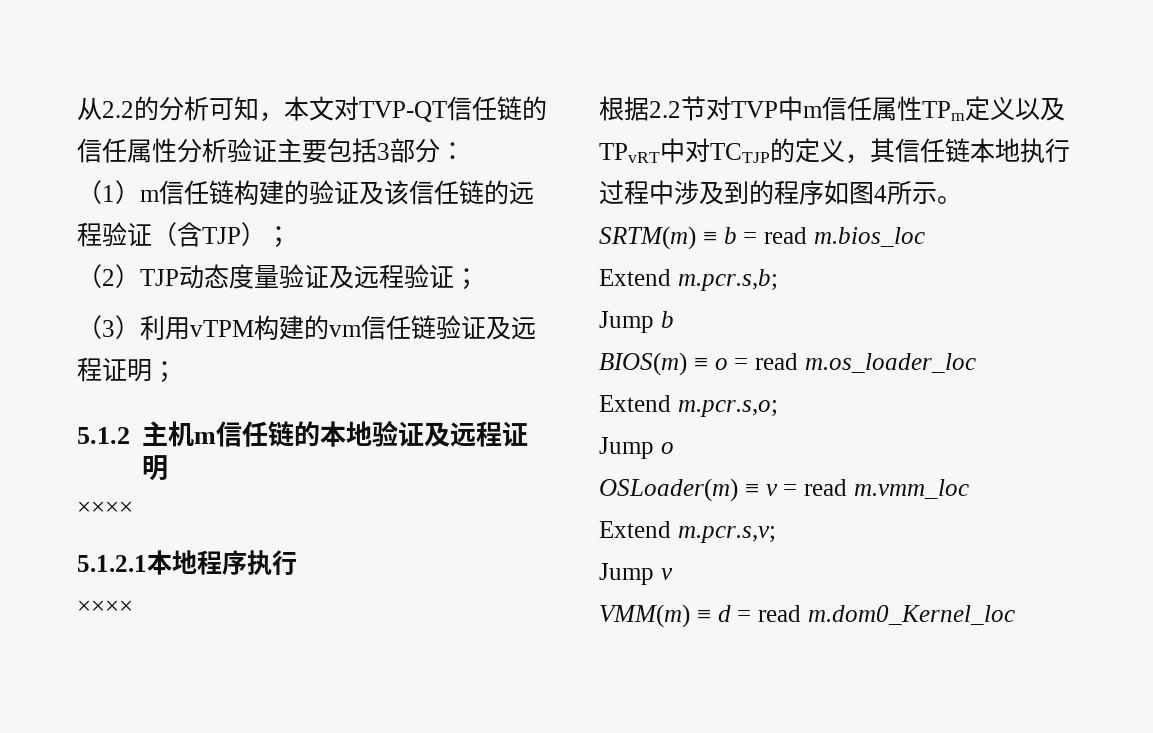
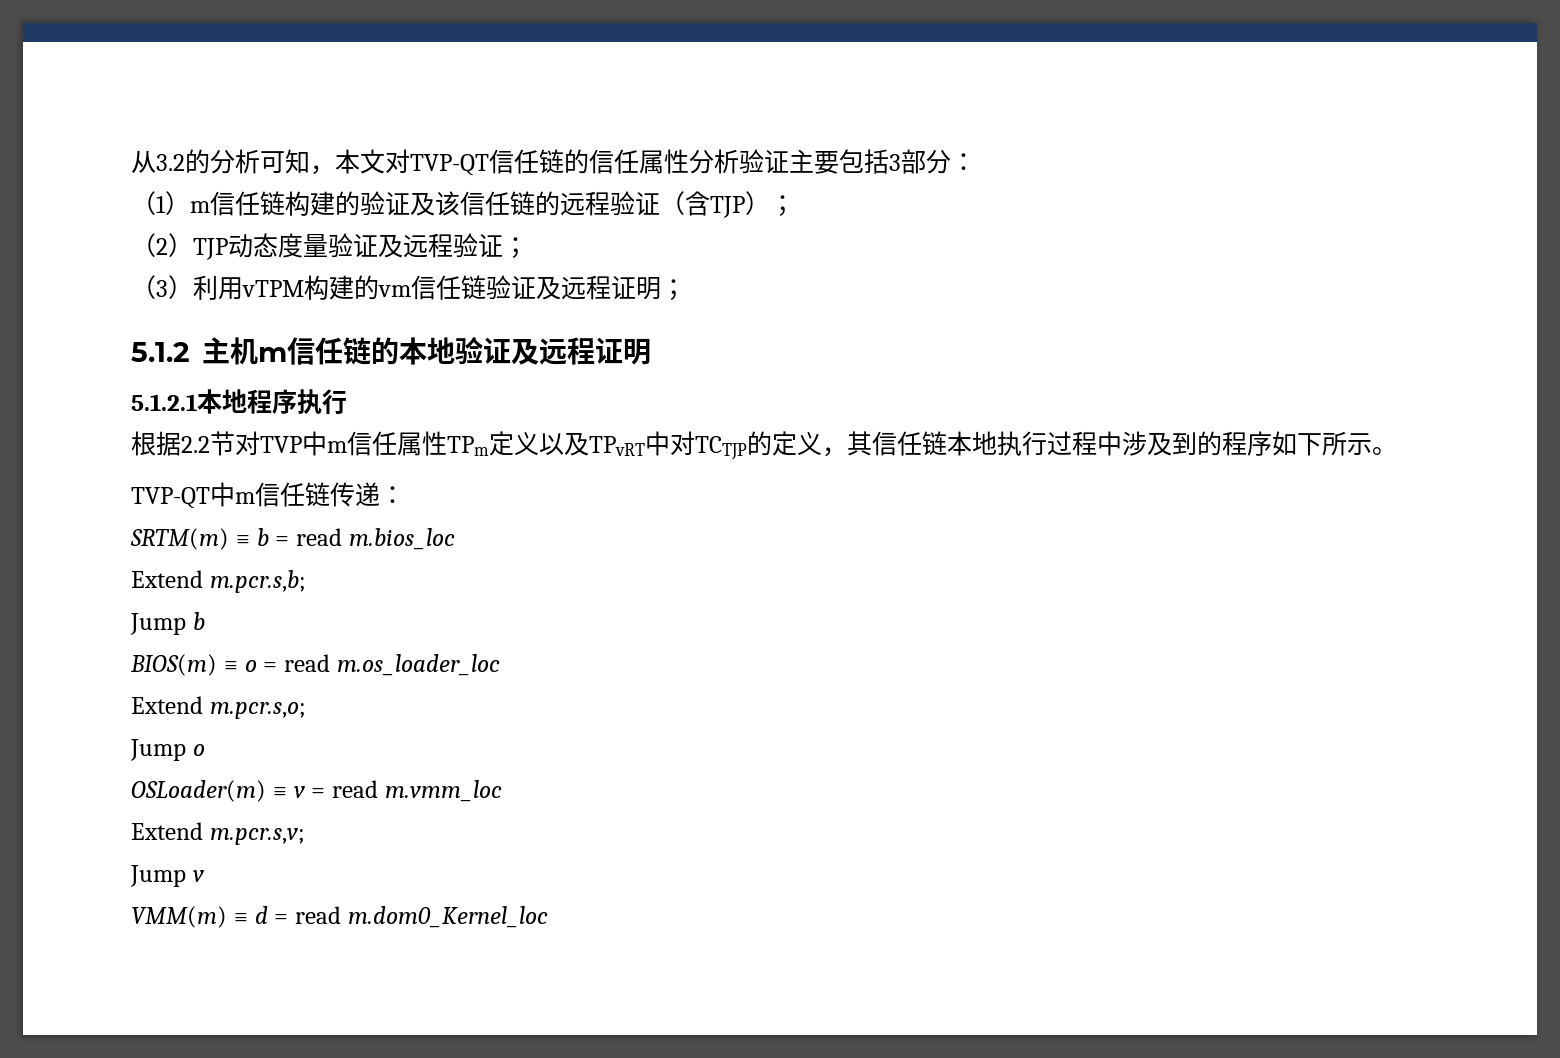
[102,101,134,118] 2.2 -> [156,154,185,171] 3.2
[77,501,133,515] // ×××× -> (652, 351) none
[77,600,133,614] // ×××× -> (347, 402) none
[849,182,887,205] 图4 -> [1297,433,1322,456] 下
(962, 200) none -> [131,482,405,509] // TVP-QT中m信任链传递：

